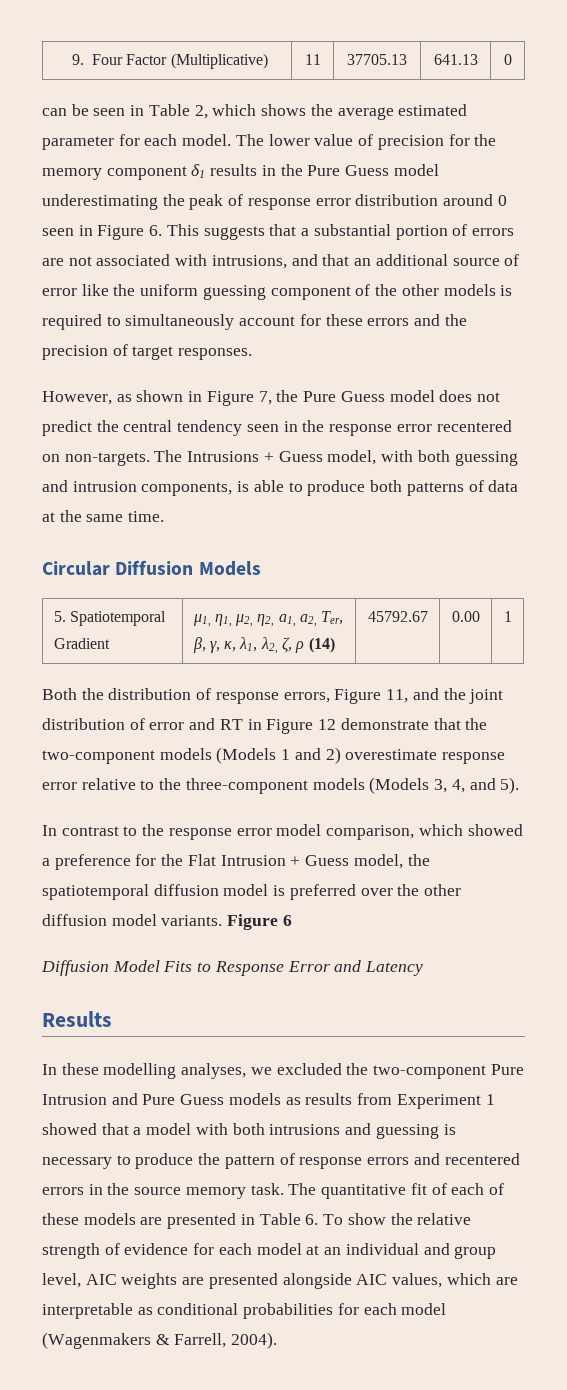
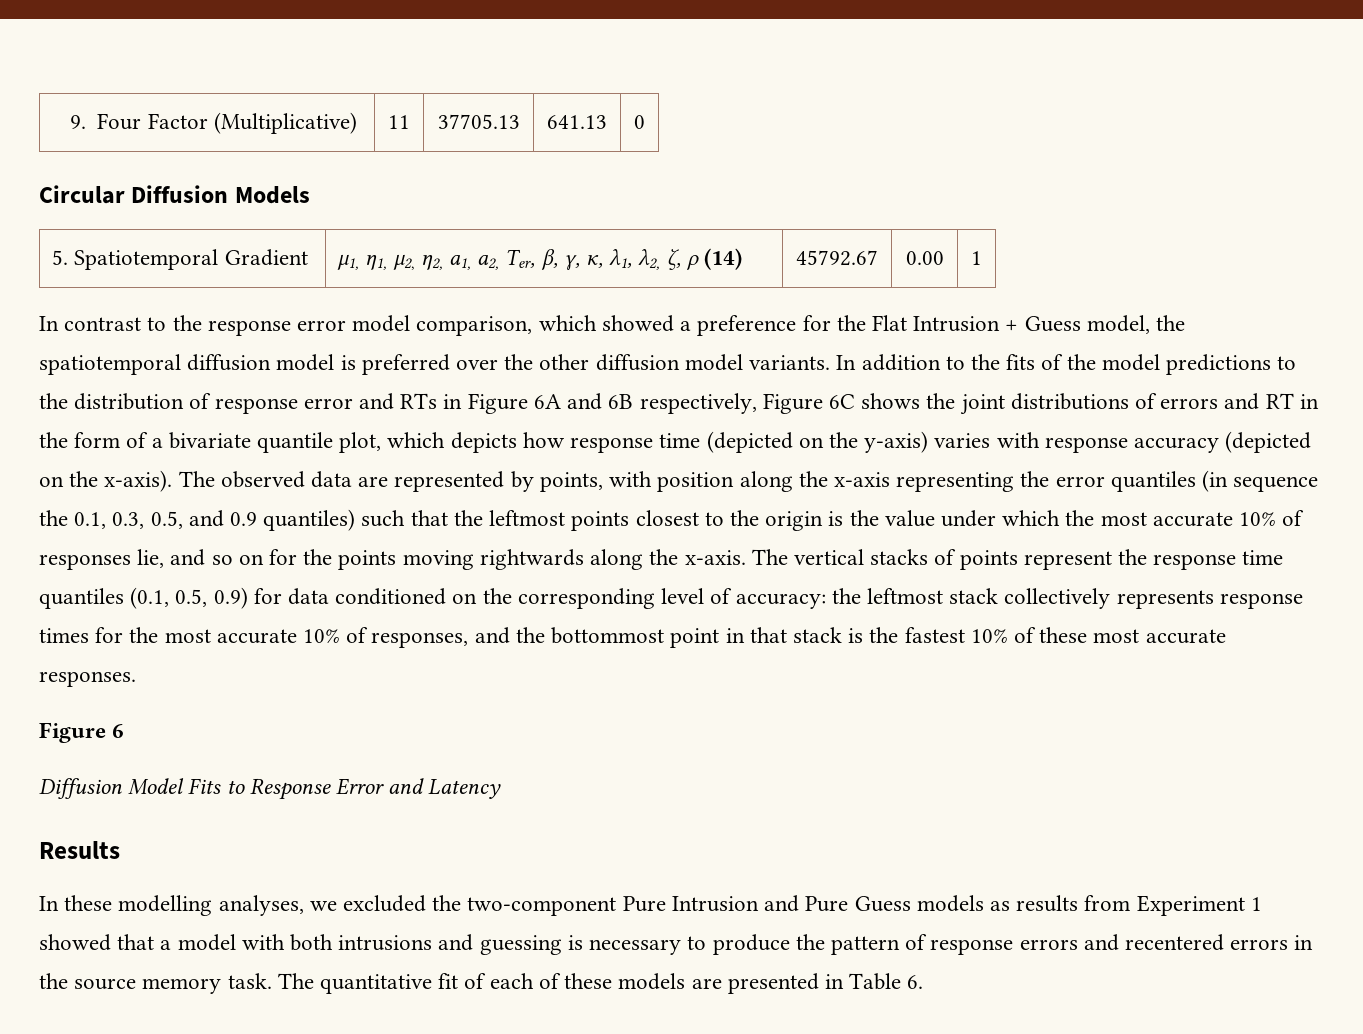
[42,104,468,120] [42,134,497,150] [42,164,439,180] [42,194,507,210] [42,224,514,240] [42,254,520,269] [42,284,513,300] [42,314,467,330] [42,344,253,360] [42,390,500,406] [42,420,512,436] [42,450,518,466] [42,480,519,496] [42,510,165,522] // can be seen in Table 2, which shows the average estimated parameter for each model. The lower value of precision for the memory component δ1 results in the Pure Guess model underestimating the peak of response error distribution around 0 seen in Figure 6. This suggests that a substantial portion of errors are not associated with intrusions, and that an additional source of error like the uniform guessing component of the other models is required to simultaneously account for these errors and the precision of target responses. // However, as shown in Figure 7, the Pure Guess model does not predict the central tendency seen in the response error recentered on non-targets. The Intrusions + Guess model, with both guessing and intrusion components, is able to produce both patterns of data at the same time. -> (645, 122) none
[42,688,504,704] [42,718,488,734] [42,747,506,764] [42,777,520,794] // Both the distribution of response errors, Figure 11, and the joint distribution of error and RT in Figure 12 demonstrate that the two-component models (Models 1 and 2) overestimate response error relative to the three-component models (Models 3, 4, and 5). -> (982, 258) none
(223, 920) none -> [836,354,1297,375] [39,393,1319,415] [39,431,1312,453] [39,470,1319,492] [39,509,1305,531] [39,549,1284,570] [39,587,1303,609] [39,627,1226,648] [39,671,136,687] In addition to the fits of the model predictions to the distribution of response error and RTs in Figure 6A and 6B respectively, Figure 6C shows the joint distributions of errors and RT in the form of a bivariate quantile plot, which depicts how response time (depicted on the y-axis) varies with response accuracy (depicted on the x-axis). The observed data are represented by points, with position along the x-axis representing the error quantiles (in sequence the 0.1, 0.3, 0.5, and 0.9 quantiles) such that the leftmost points closest to the origin is the value under which the most accurate 10% of responses lie, and so on for the points moving rightwards along the x-axis. The vertical stacks of points represent the response time quantiles (0.1, 0.5, 0.9) for data conditioned on the corresponding level of accuracy: the leftmost stack collectively represents response times for the most accurate 10% of responses, and the bottommost point in that stack is the fastest 10% of these most accurate responses. //
[323,1213,472,1225] [42,1243,497,1259] [42,1273,518,1289] [42,1303,447,1319] [42,1332,278,1349] To show the relative strength of evidence for each model at an individual and group level, AIC weights are presented alongside AIC values, which are interpretable as conditional probabilities for each model (Wagenmakers & Farrell, 2004). -> (924, 982) none

